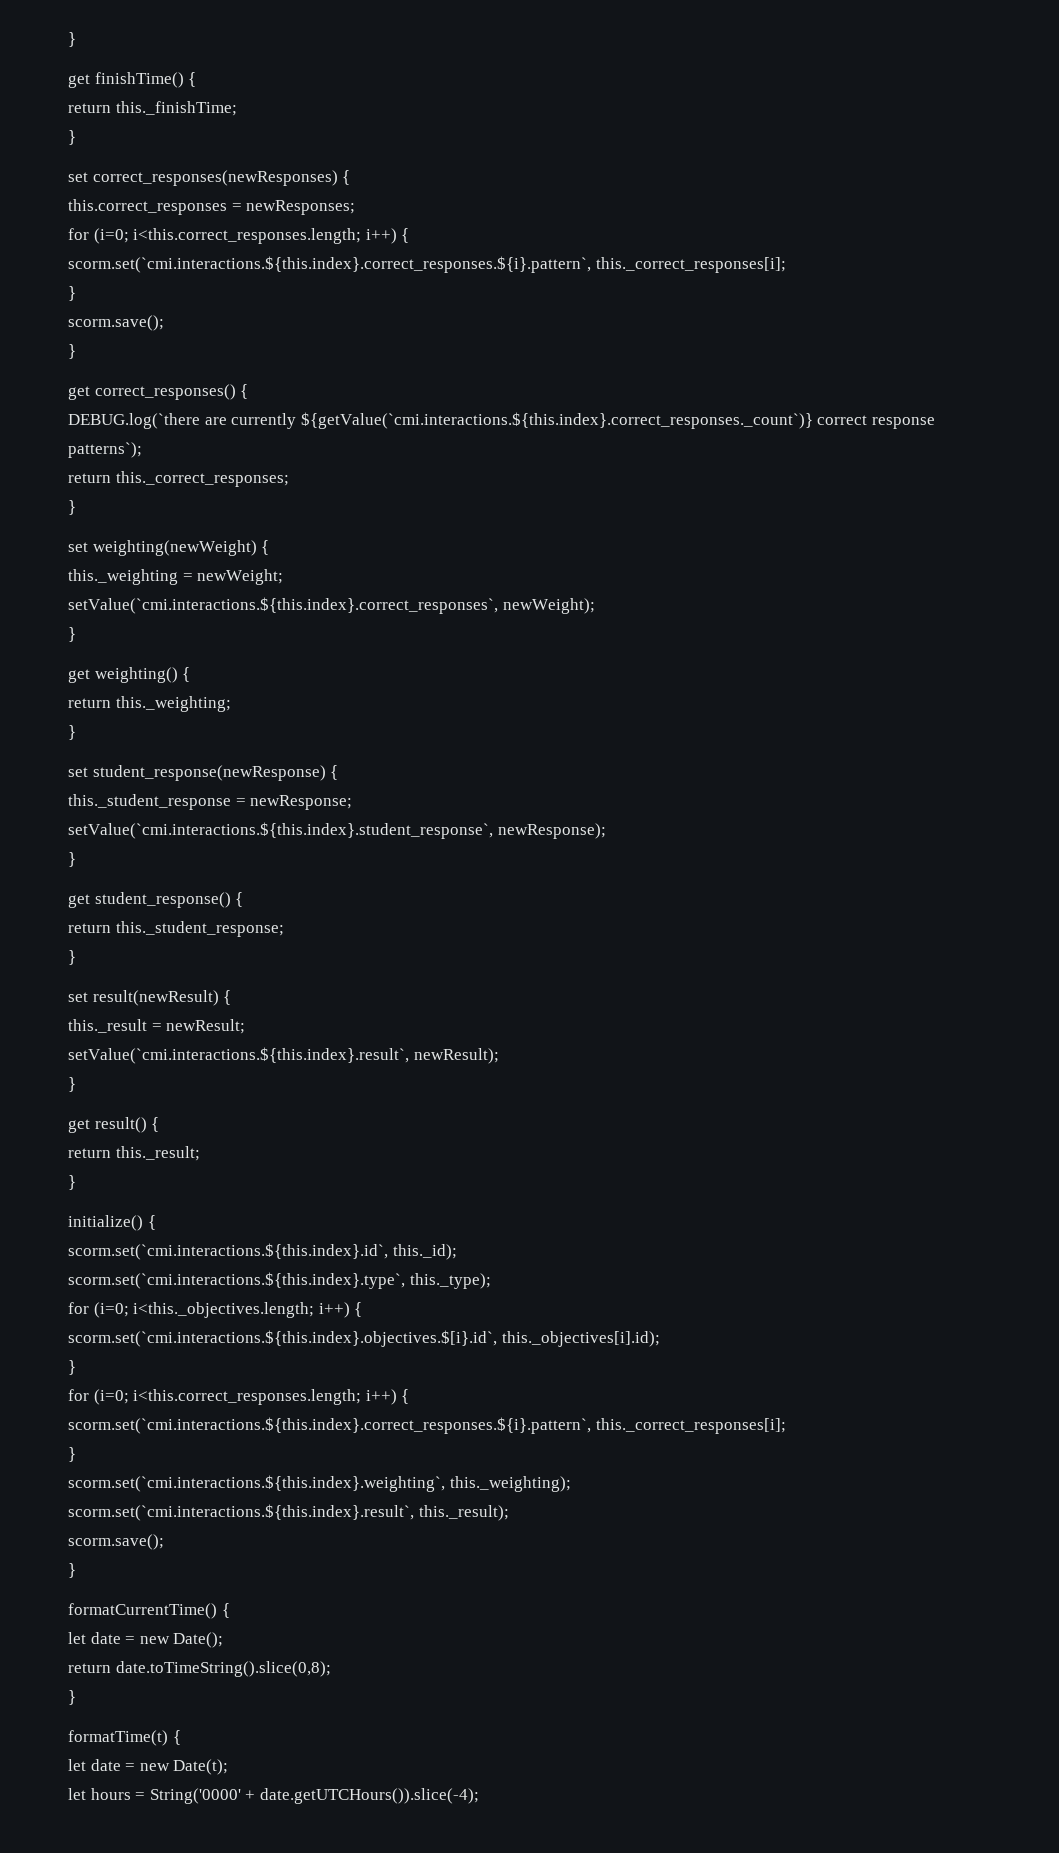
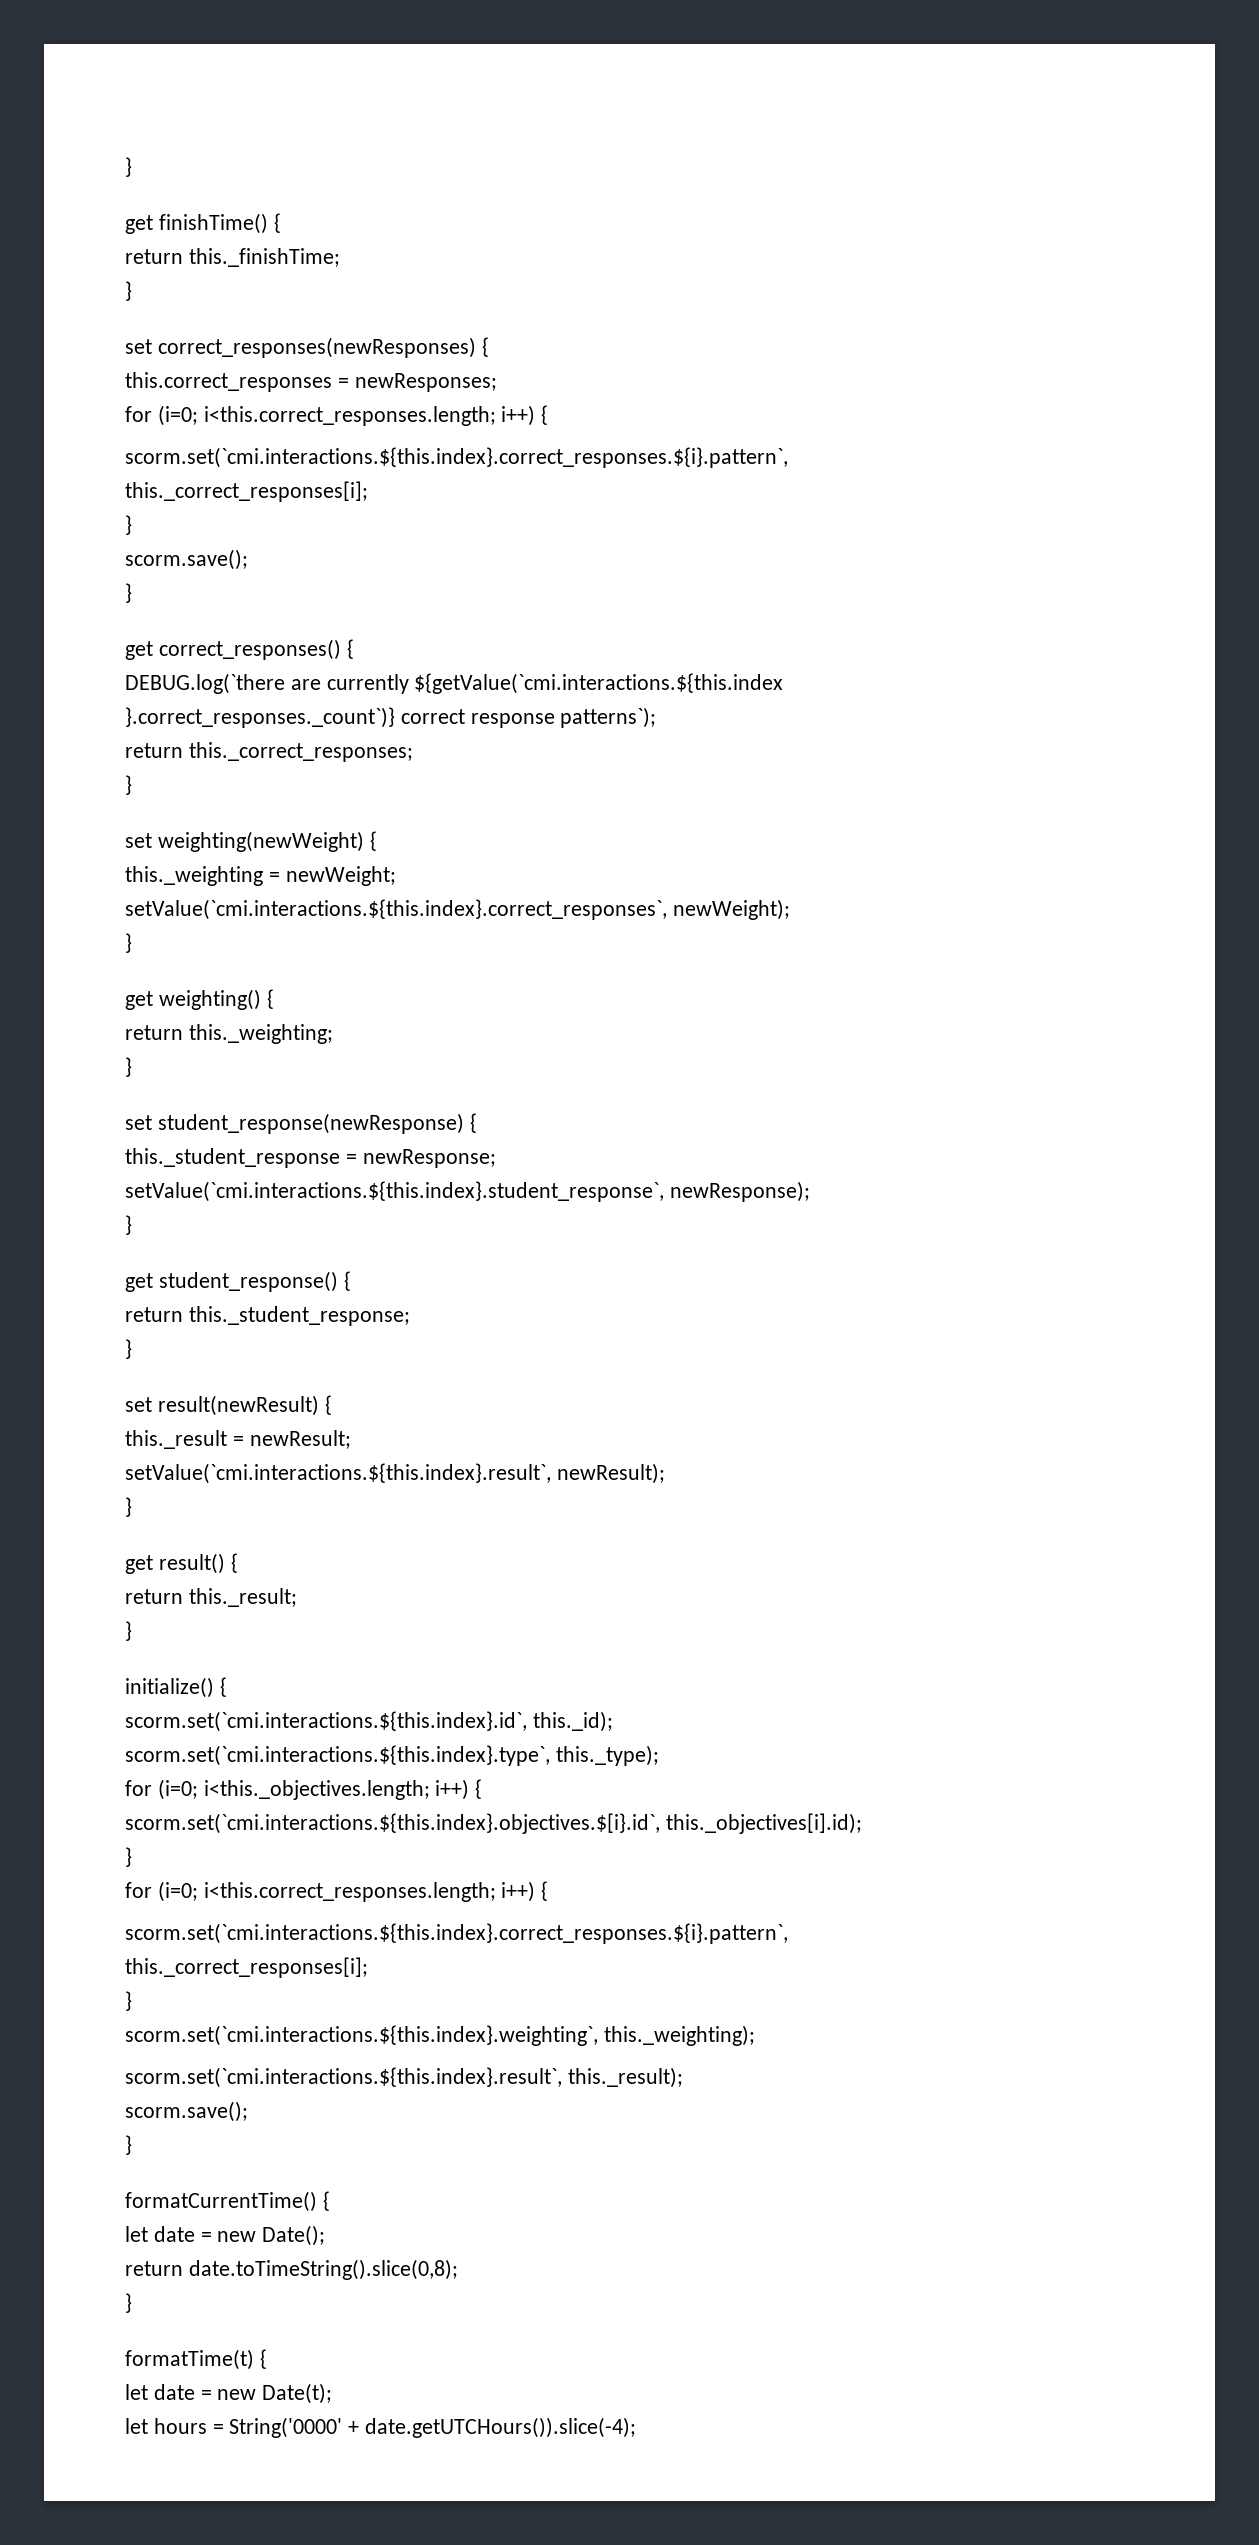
(591, 264) none -> (788, 457) //
[300,412,813,429] ${getValue(`cmi.interactions.${this.index}.correct_responses._count`)} -> [414,673,784,694] [125,707,395,728] ${getValue(`cmi.interactions.${this.index // }.correct_responses._count`)}
(591, 1425) none -> (788, 1933) //

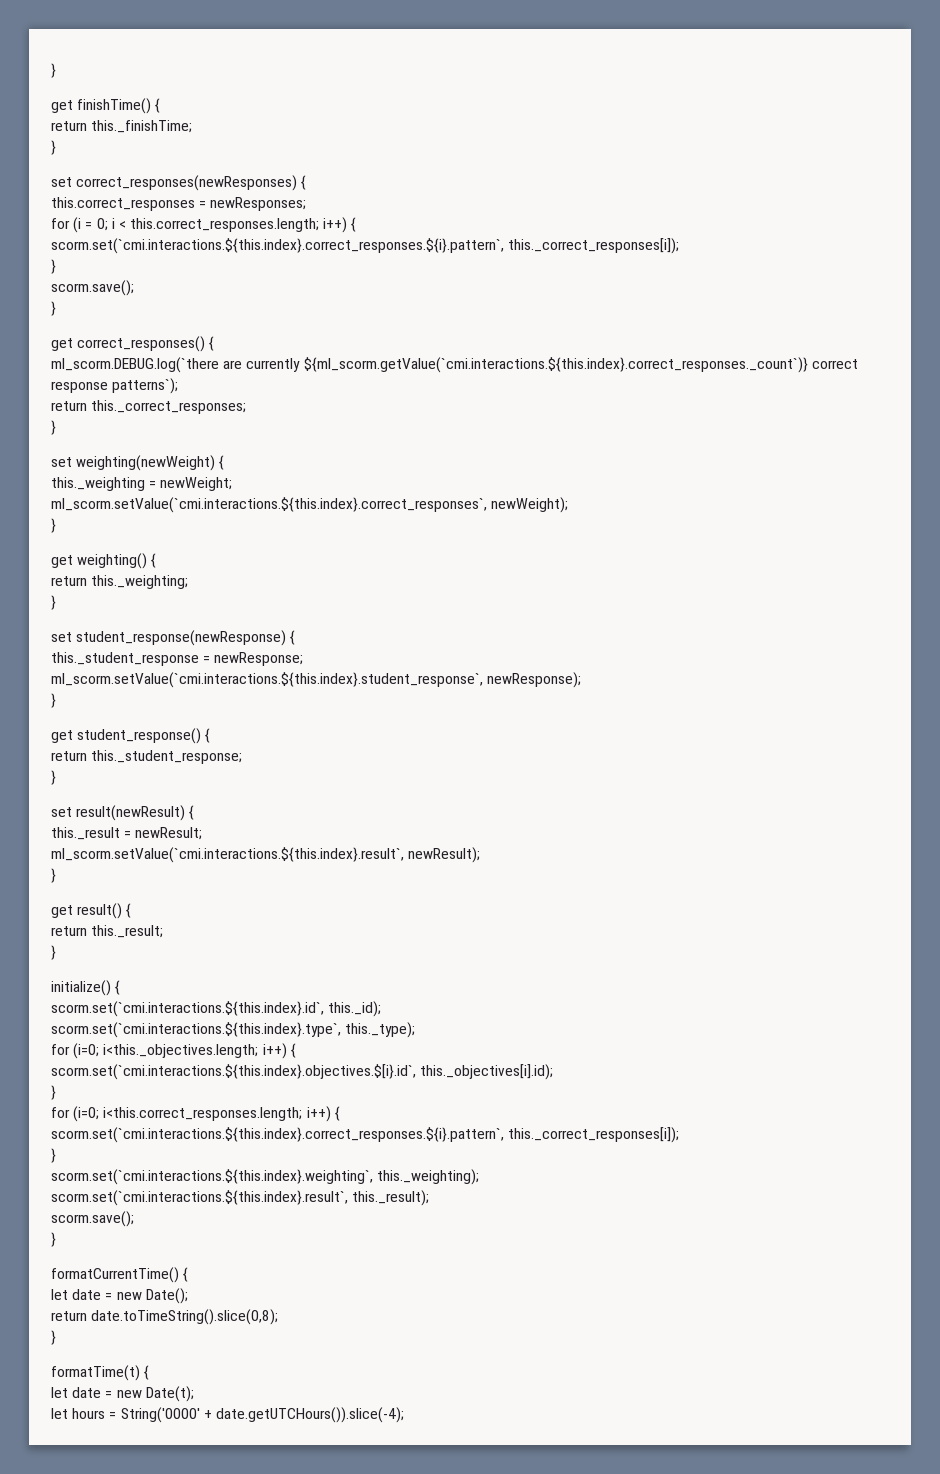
[157,405,549,426] [125,447,788,468] [125,481,368,502] (i=0; i<this.correct_responses.length; i++) { // scorm.set(`cmi.interactions.${this.index}.correct_responses.${i}.pattern`, // this._correct_responses[i]; -> [73,217,357,233] [51,238,680,254] (i = 0; i < this.correct_responses.length; i++) { // scorm.set(`cmi.interactions.${this.index}.correct_responses.${i}.pattern`, this._correct_responses[i]);
[125,673,285,694] DEBUG.log(`there -> [51,357,219,373] ml_scorm.DEBUG.log(`there
[414,673,784,694] [125,707,395,728] ${getValue(`cmi.interactions.${this.index // }.correct_responses._count`)} -> [303,357,808,373] ${ml_scorm.getValue(`cmi.interactions.${this.index}.correct_responses._count`)}
[125,899,667,920] setValue(`cmi.interactions.${this.index}.correct_responses`, -> [51,497,487,513] ml_scorm.setValue(`cmi.interactions.${this.index}.correct_responses`,
[125,1181,664,1202] setValue(`cmi.interactions.${this.index}.student_response`, -> [51,672,483,688] ml_scorm.setValue(`cmi.interactions.${this.index}.student_response`,
[125,1463,551,1484] setValue(`cmi.interactions.${this.index}.result`, -> [51,847,404,863] ml_scorm.setValue(`cmi.interactions.${this.index}.result`,
[125,1957,368,1978] // this._correct_responses[i]; -> [508,1127,680,1143] this._correct_responses[i]);

